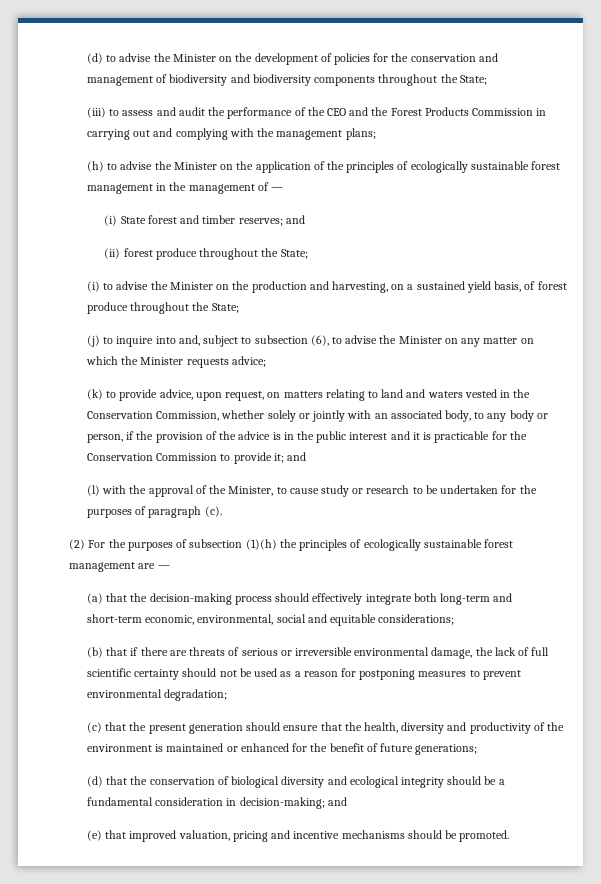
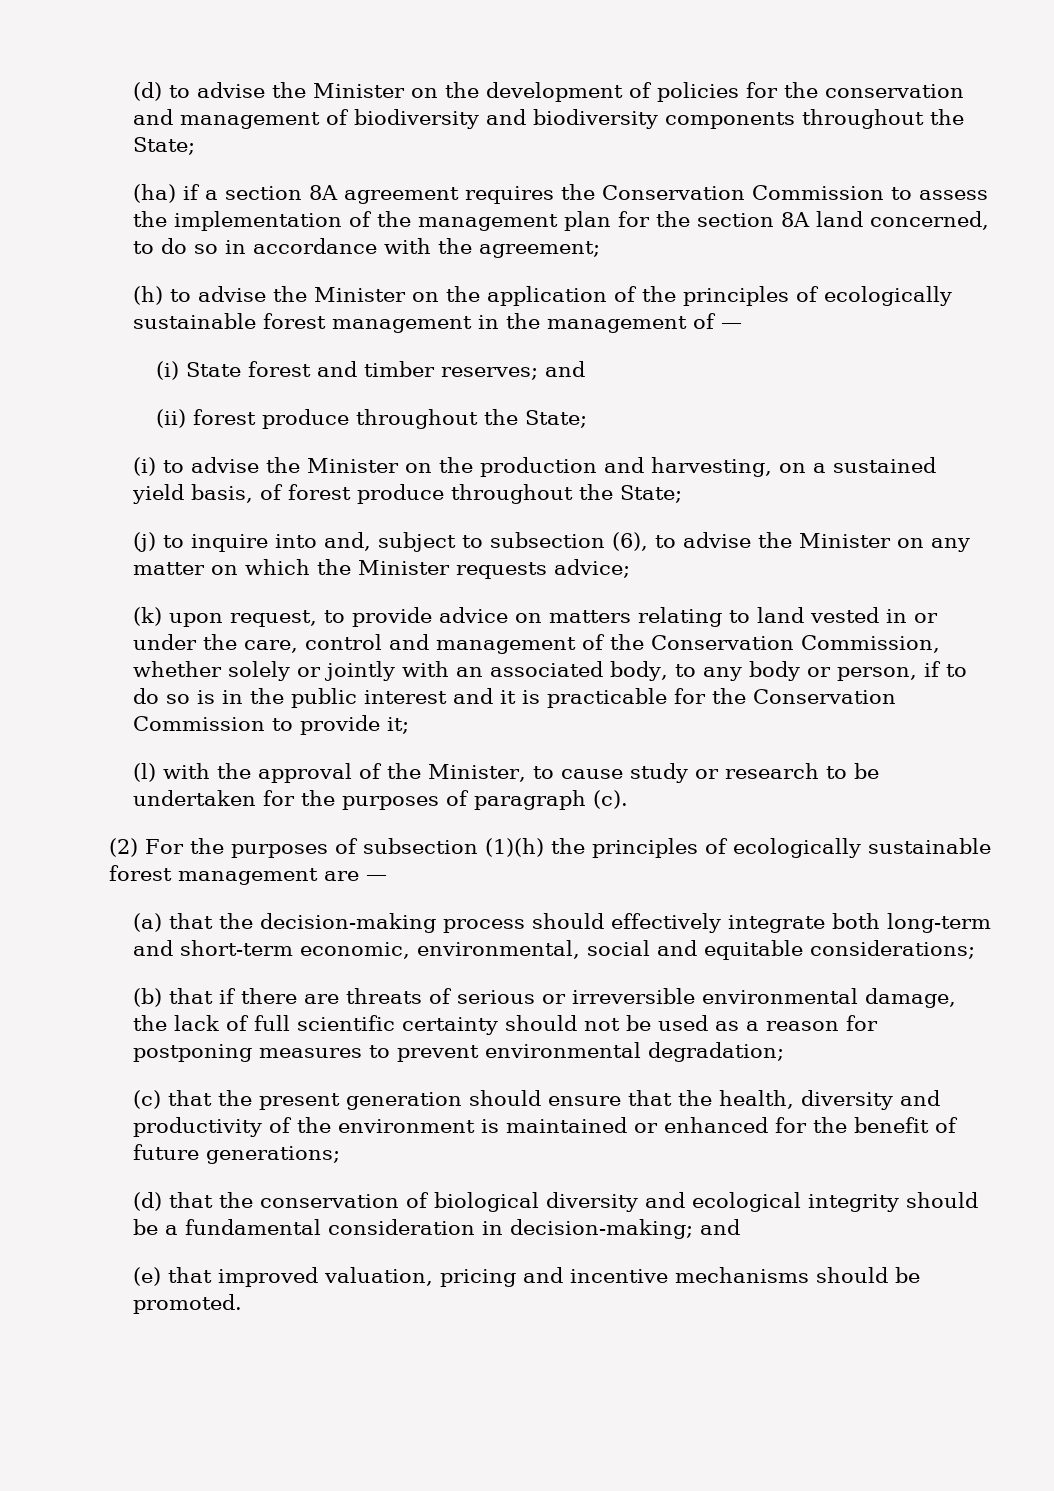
[86,107,547,119] [86,128,376,140] (iii) to assess and audit the performance of the CEO and the Forest Products Commission in carrying out and complying with the management plans; -> [132,184,988,204] [132,211,989,231] [132,238,600,258] (ha) if a section 8A agreement requires the Conservation Commission to assess the implementation of the management plan for the section 8A land concerned, to do so in accordance with the agreement;
[106,389,265,401] to provide advice, upon request, -> [168,607,508,627] upon request, to provide advice
[406,389,511,398] and waters vested in -> [809,607,938,623] [132,634,605,654] vested in or under the care, control and management of
[136,431,271,443] the provision of the advice -> [945,664,967,677] [132,688,190,704] to do so
[287,452,307,461] and -> (409, 725) none

